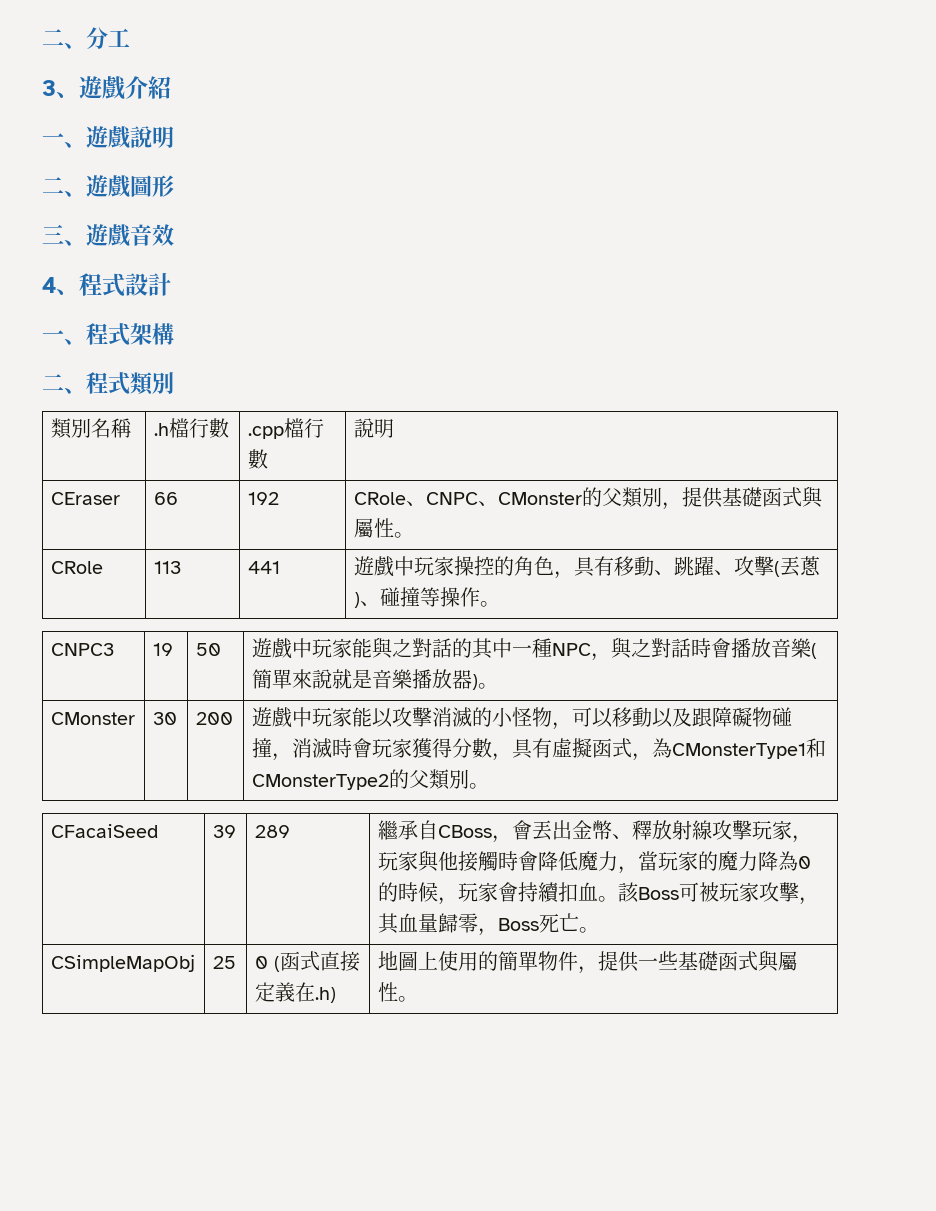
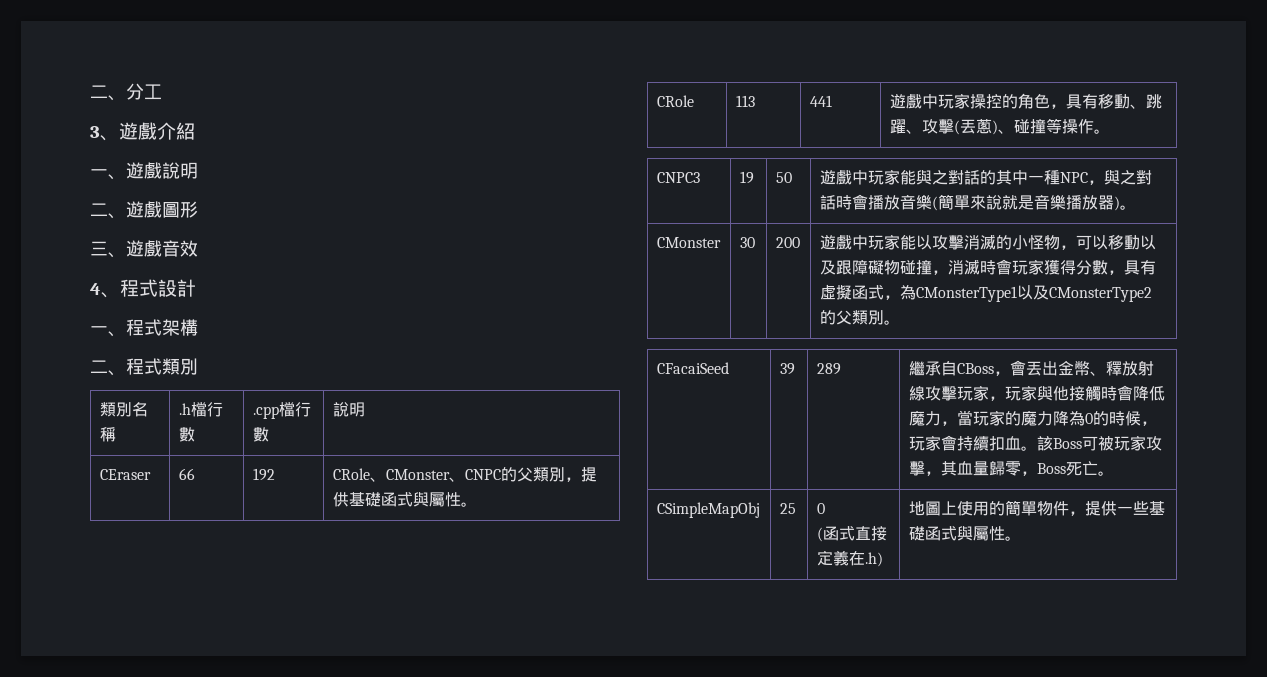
[425,492,582,506] CNPC、CMonster -> [385,469,501,482] CMonster、CNPC
[805,738,826,758] 和 -> [1016,285,1049,300] 以及
(268, 962) none -> (825, 508) //

